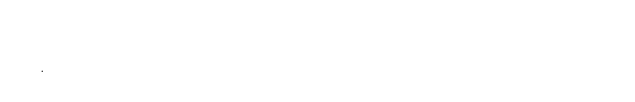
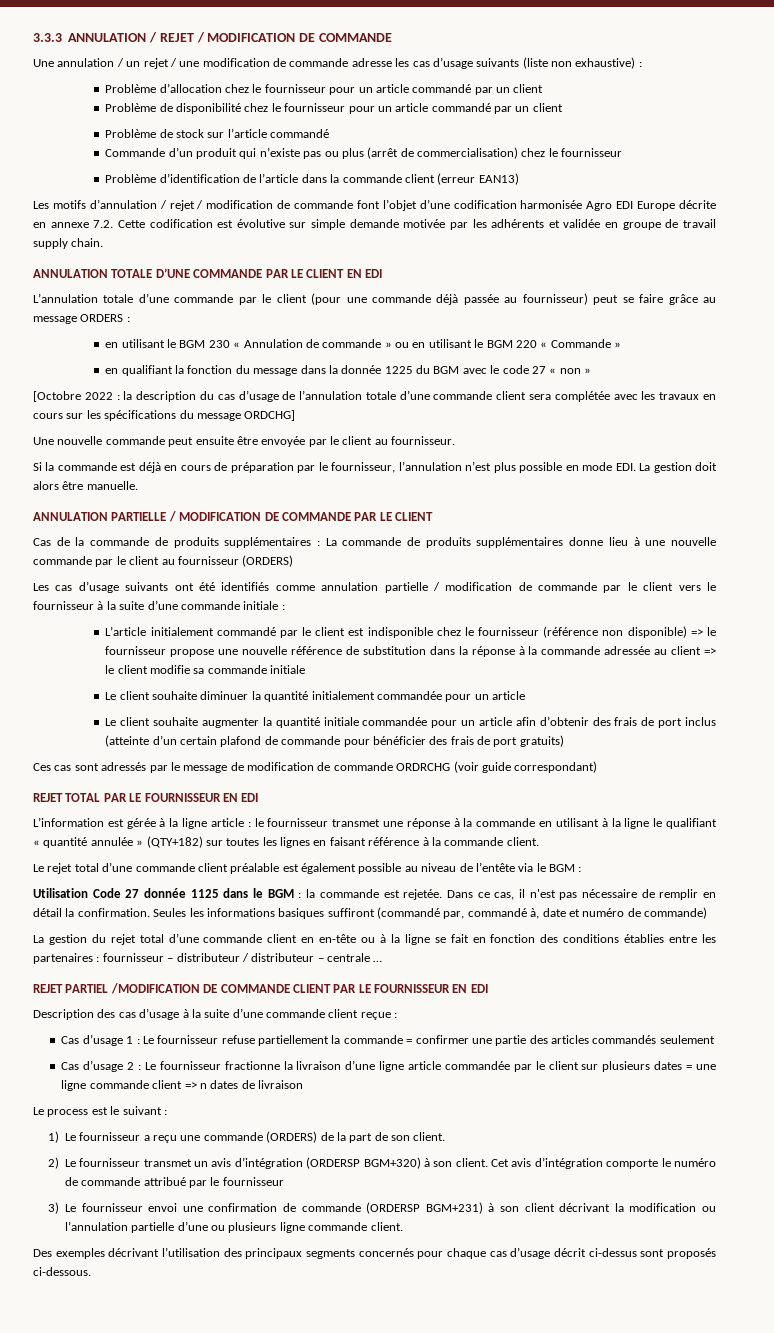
[41,70,43,72] . -> [33,32,392,43] [33,57,642,69] [105,83,544,95] [105,103,563,114] [105,128,330,138] [105,147,623,159] [105,173,519,185] [33,199,716,211] [33,219,717,230] [33,238,104,249] [33,268,382,278] [33,293,717,305] [33,314,130,324] [105,339,622,348] [105,365,592,376] [33,390,716,402] [33,410,296,421] [33,436,456,447] [33,461,718,473] [33,481,138,490] [33,511,433,522] [33,537,717,548] [33,555,294,567] [33,581,717,593] [33,600,285,610] [105,626,717,638] [105,646,716,657] [105,665,306,674] [105,691,526,702] [105,716,716,728] [105,735,564,747] [33,761,598,773] [33,793,259,802] [33,817,718,829] [33,836,539,848] [33,862,582,874] [33,888,716,900] [33,907,707,919] [33,933,717,945] [33,953,383,964] [33,983,488,994] [33,1008,398,1020] [61,1034,715,1046] [61,1060,716,1072] [61,1080,304,1091] [33,1106,167,1117] [47,1131,446,1143] [47,1157,717,1169] [64,1177,284,1188] [47,1202,716,1214] [64,1221,403,1233] [33,1247,716,1259] [33,1267,91,1276] 3.3.3 ANNULATION / REJET / MODIFICATION DE COMMANDE // Une annulation / un rejet / une modification de commande adresse les cas d’usage suivants (liste non exhaustive) : // Problème d’allocation chez le fournisseur pour un article commandé par un client // Problème de disponibilité chez le fournisseur pour un article commandé par un client // Problème de stock sur l’article commandé // Commande d’un produit qui n’existe pas ou plus (arrêt de commercialisation) chez le fournisseur // Problème d’identification de l’article dans la commande client (erreur EAN13) // Les motifs d’annulation / rejet / modification de commande font l’objet d’une codification harmonisée Agro EDI Europe décrite en annexe 7.2. Cette codification est évolutive sur simple demande motivée par les adhérents et validée en groupe de travail supply chain. // ANNULATION TOTALE D’UNE COMMANDE PAR LE CLIENT EN EDI // L’annulation totale d’une commande par le client (pour une commande déjà passée au fournisseur) peut se faire grâce au message ORDERS : // en utilisant le BGM 230 « Annulation de commande » ou en utilisant le BGM 220 « Commande » // en qualifiant la fonction du message dans la donnée 1225 du BGM avec le code 27 « non » // [Octobre 2022 : la description du cas d’usage de l’annulation totale d’une commande client sera complétée avec les travaux en cours sur les spécifications du message ORDCHG] // Une nouvelle commande peut ensuite être envoyée par le client au fournisseur. // Si la commande est déjà en cours de préparation par le fournisseur, l’annulation n’est plus possible en mode EDI. La gestion doit alors être manuelle. // ANNULATION PARTIELLE / MODIFICATION DE COMMANDE PAR LE CLIENT // Cas de la commande de produits supplémentaires : La commande de produits supplémentaires donne lieu à une nouvelle commande par le client au fournisseur (ORDERS) // Les cas d’usage suivants ont été identifiés comme annulation partielle / modification de commande par le client vers le fournisseur à la suite d’une commande initiale : // L’article initialement commandé par le client est indisponible chez le fournisseur (référence non disponible) => le fournisseur propose une nouvelle référence de substitution dans la réponse à la commande adressée au client => le client modifie sa commande initiale // Le client souhaite diminuer la quantité initialement commandée pour un article // Le client souhaite augmenter la quantité initiale commandée pour un article afin d’obtenir des frais de port inclus (atteinte d’un certain plafond de commande pour bénéficier des frais de port gratuits) // Ces cas sont adressés par le message de modification de commande ORDRCHG (voir guide correspondant) // REJET TOTAL PAR LE FOURNISSEUR EN EDI // L’information est gérée à la ligne article : le fournisseur transmet une réponse à la commande en utilisant à la ligne le qualifiant « quantité annulée » (QTY+182) sur toutes les lignes en faisant référence à la commande client. // Le rejet total d’une commande client préalable est également possible au niveau de l’entête via le BGM : // Utilisation Code 27 donnée 1125 dans le BGM : la commande est rejetée. Dans ce cas, il n'est pas nécessaire de remplir en détail la confirmation. Seules les informations basiques suffiront (commandé par, commandé à, date et numéro de commande) // La gestion du rejet total d’une commande client en en-tête ou à la ligne se fait en fonction des conditions établies entre les partenaires : fournisseur – distributeur / distributeur – centrale … // REJET PARTIEL /MODIFICATION DE COMMANDE CLIENT PAR LE FOURNISSEUR EN EDI // Description des cas d’usage à la suite d’une commande client reçue : // Cas d’usage 1 : Le fournisseur refuse partiellement la commande = confirmer une partie des articles commandés seulement // Cas d’usage 2 : Le fournisseur fractionne la livraison d’une ligne article commandée par le client sur plusieurs dates = une ligne commande client => n dates de livraison // Le process est le suivant : // 1) Le fournisseur a reçu une commande (ORDERS) de la part de son client. // 2) Le fournisseur transmet un avis d’intégration (ORDERSP BGM+320) à son client. Cet avis d’intégration comporte le numéro de commande attribué par le fournisseur // 3) Le fournisseur envoi une confirmation de commande (ORDERSP BGM+231) à son client décrivant la modification ou l’annulation partielle d’une ou plusieurs ligne commande client. // Des exemples décrivant l’utilisation des principaux segments concernés pour chaque cas d’usage décrit ci-dessus sont proposés ci-dessous.

